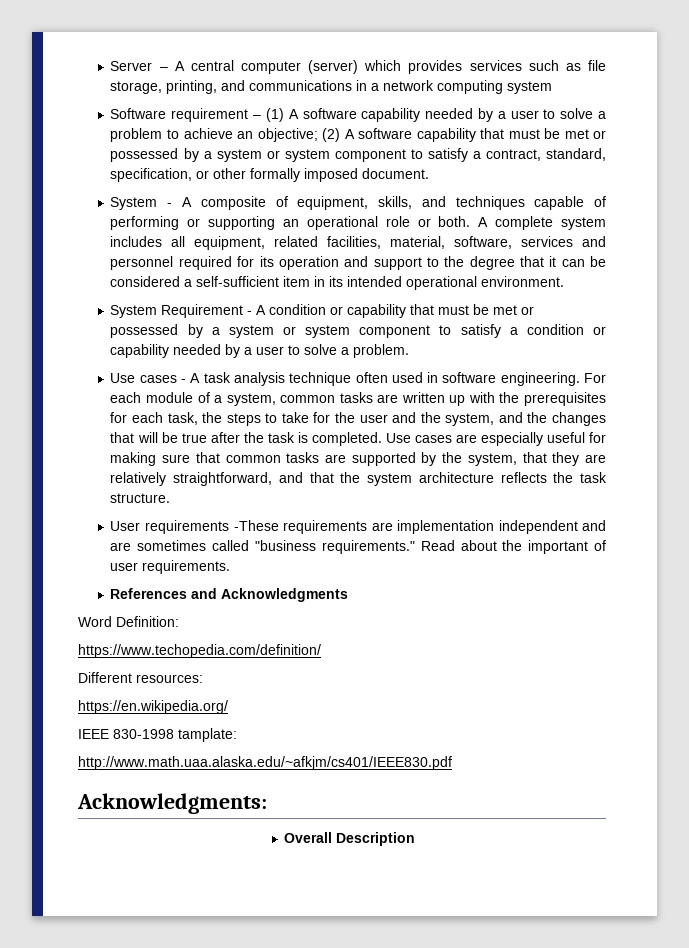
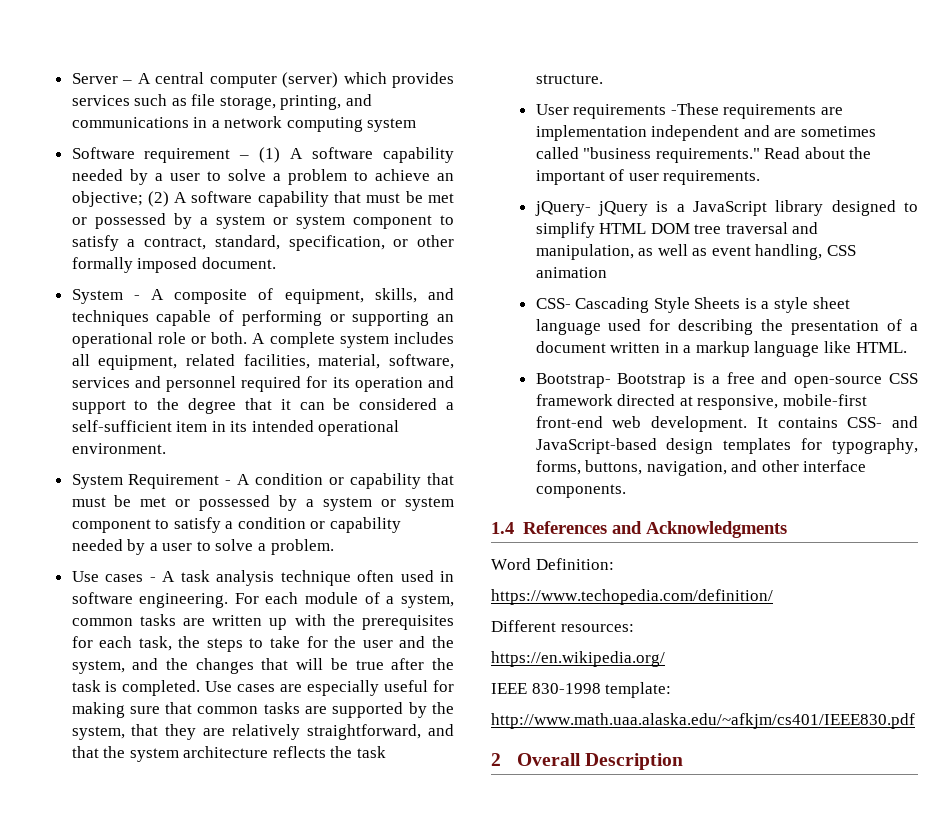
(231, 567) none -> [534,200,918,216] [535,222,819,238] [535,244,857,260] [535,267,607,278] [535,297,850,313] [535,319,918,335] [535,341,907,357] [535,372,918,388] [535,394,867,410] [535,416,918,432] [535,438,918,454] [535,460,867,476] [535,484,626,498] [491,522,514,534] jQuery- jQuery is a JavaScript library designed to simplify HTML DOM tree traversal and manipulation, as well as event handling, CSS animation // CSS- Cascading Style Sheets is a style sheet language used for describing the presentation of a document written in a markup language like HTML. // Bootstrap- Bootstrap is a free and open-source CSS framework directed at responsive, mobile-first front-end web development. It contains CSS- and JavaScript-based design templates for typography, forms, buttons, navigation, and other interface components. // 1.4
[178,728,237,742] tamplate: -> [605,682,672,698] template:
[77,793,267,814] Acknowledgments: // -> [491,753,501,766] 2

